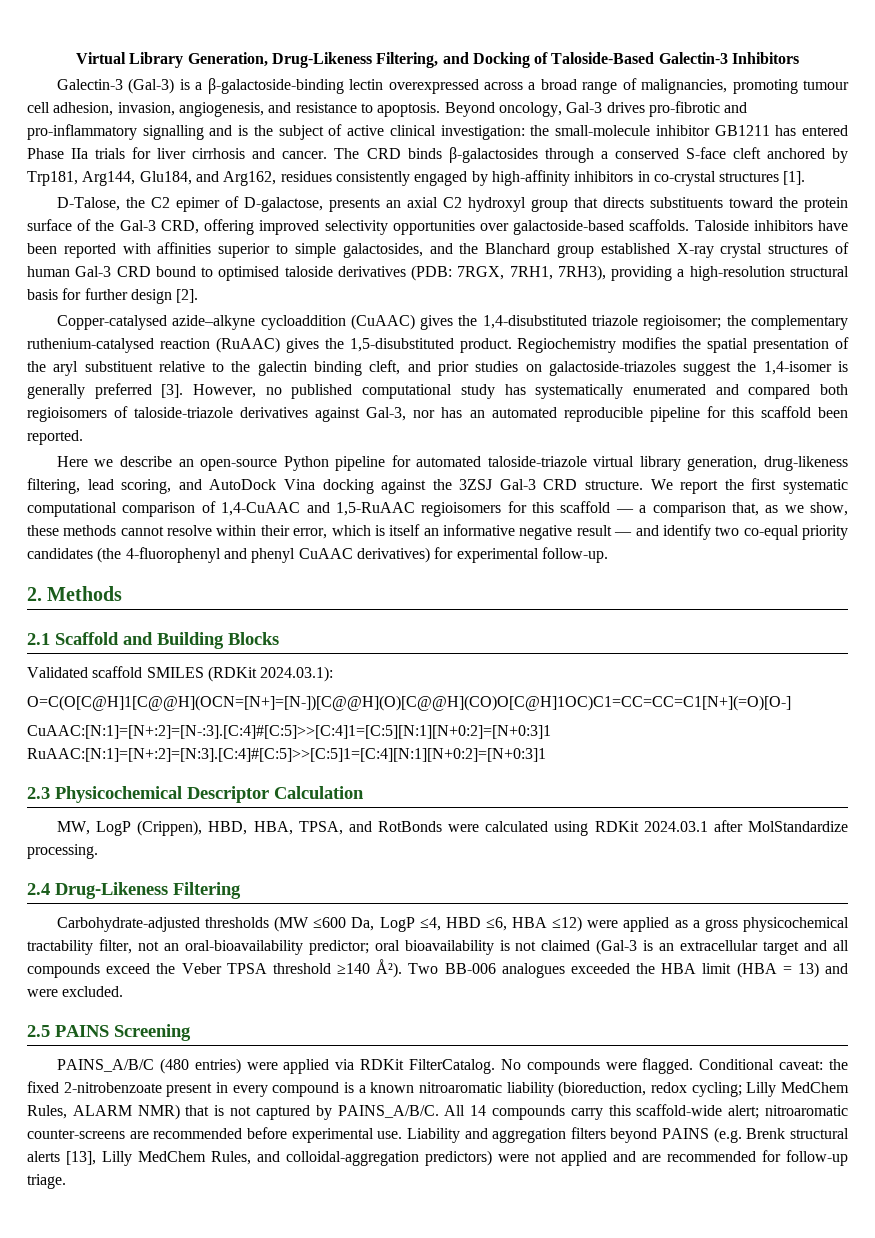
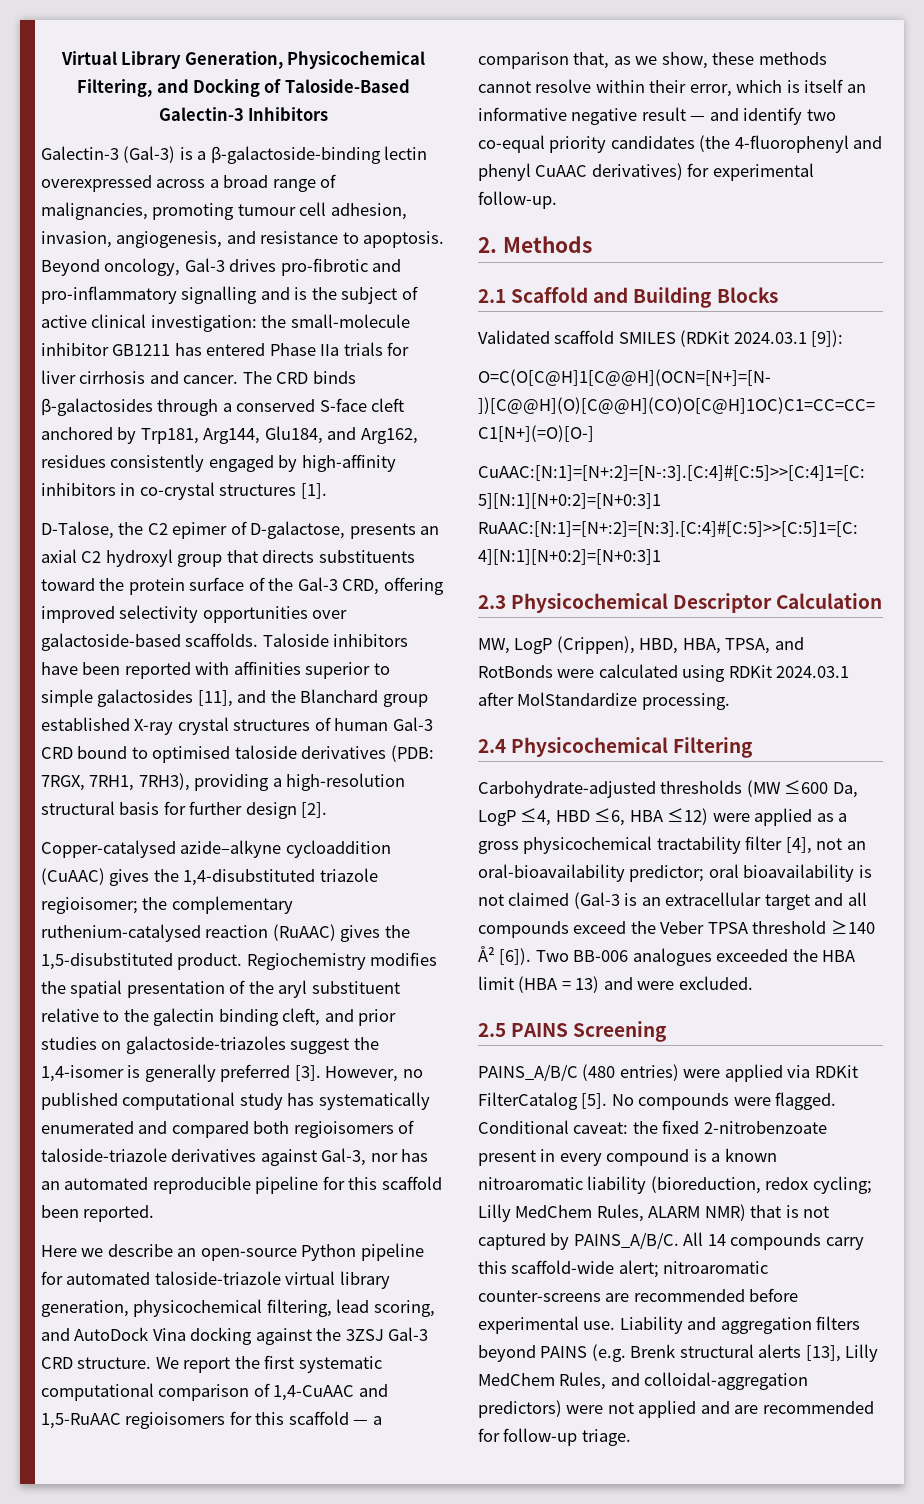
[271,52,372,68] Drug-Likeness -> [287,51,426,69] Physicochemical
[342,243,423,258] galactosides, -> [97,689,233,707] galactosides [11],
[764,456,848,471] drug-likeness -> [133,1299,263,1317] physicochemical
[260,666,334,682] 2024.03.1): -> [733,330,844,347] 2024.03.1 [9]):
[55,882,168,899] Drug-Likeness -> [511,737,669,757] Physicochemical
[98,939,132,954] filter, -> [745,836,812,854] filter [4],
[376,959,403,978] Å²). -> [478,946,532,965] Å² [6]).
[408,1059,495,1074] FilterCatalog. -> [478,1092,608,1110] FilterCatalog [5].

